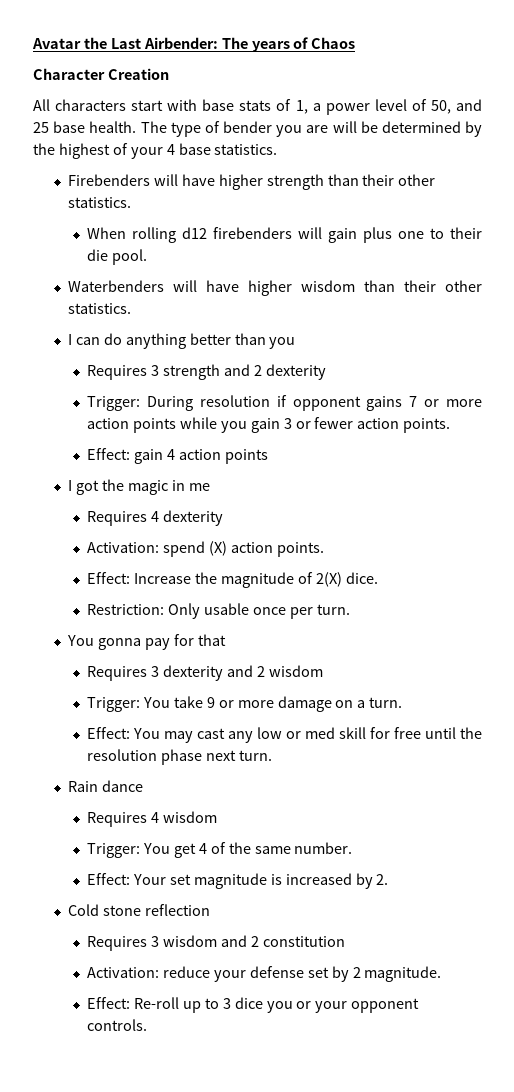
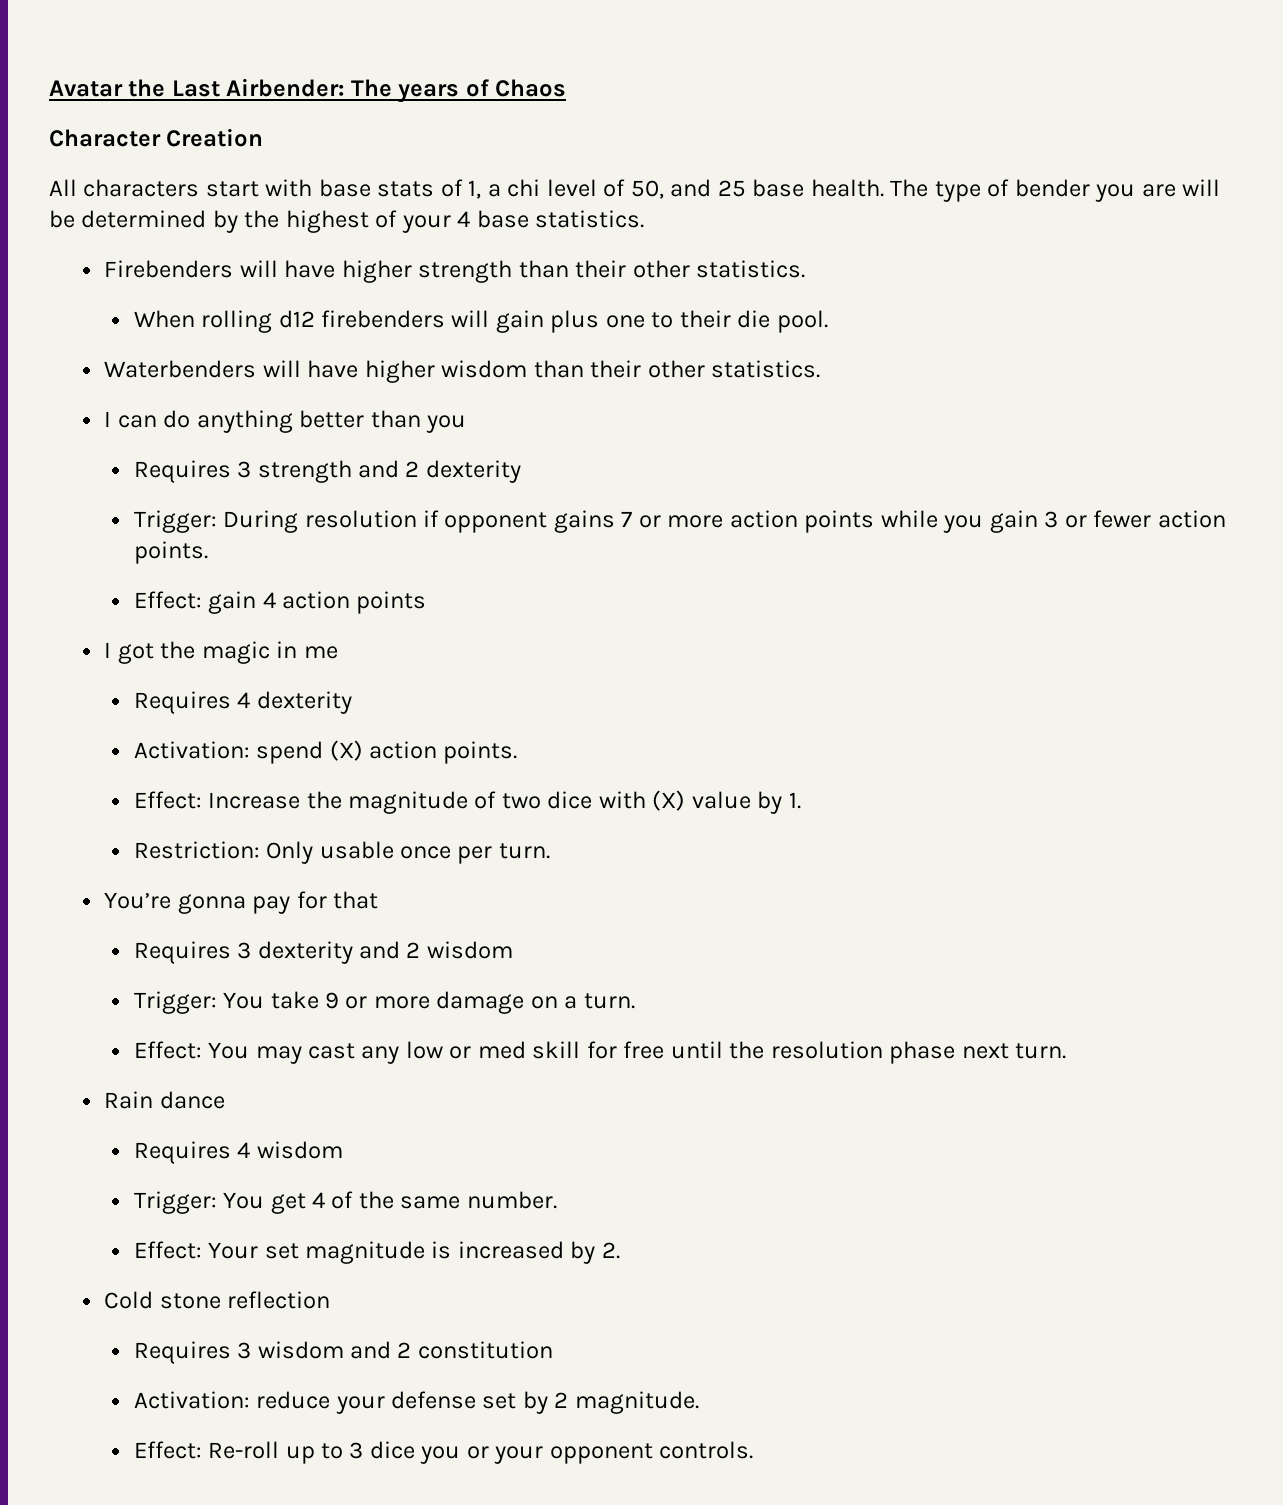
[325,103,370,115] power -> [507,179,541,197] chi
[315,572,378,587] 2(X) dice. -> [501,790,801,814] two dice with (X) value by 1.
[66,635,94,646] You -> [104,892,172,909] You’re

